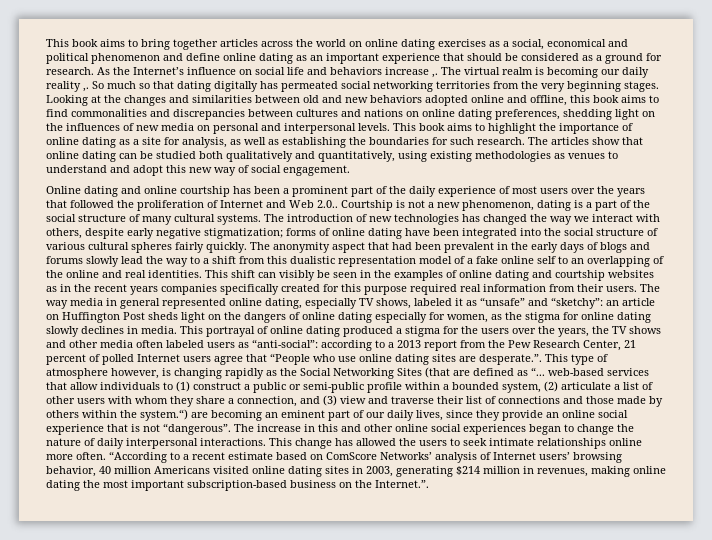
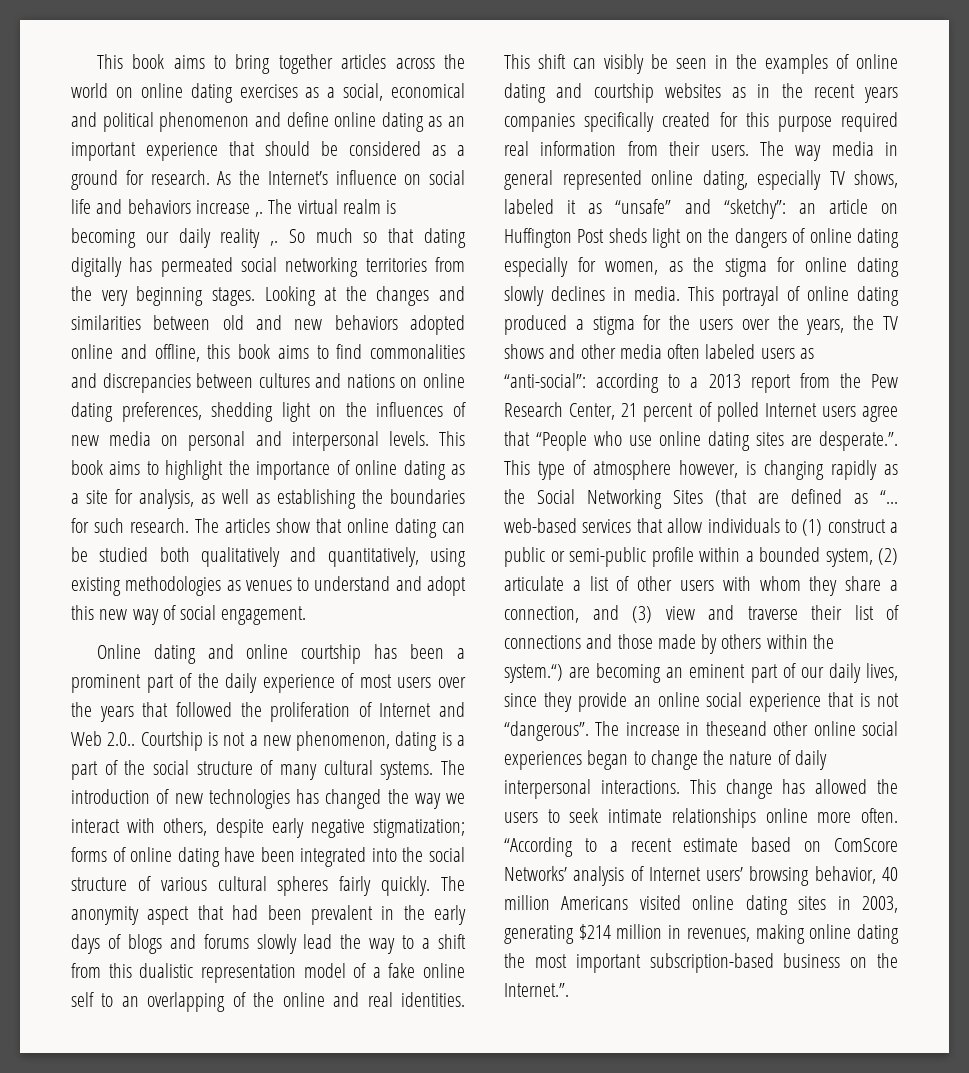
[318,424,361,432] this and -> [705,721,767,736] theseand

